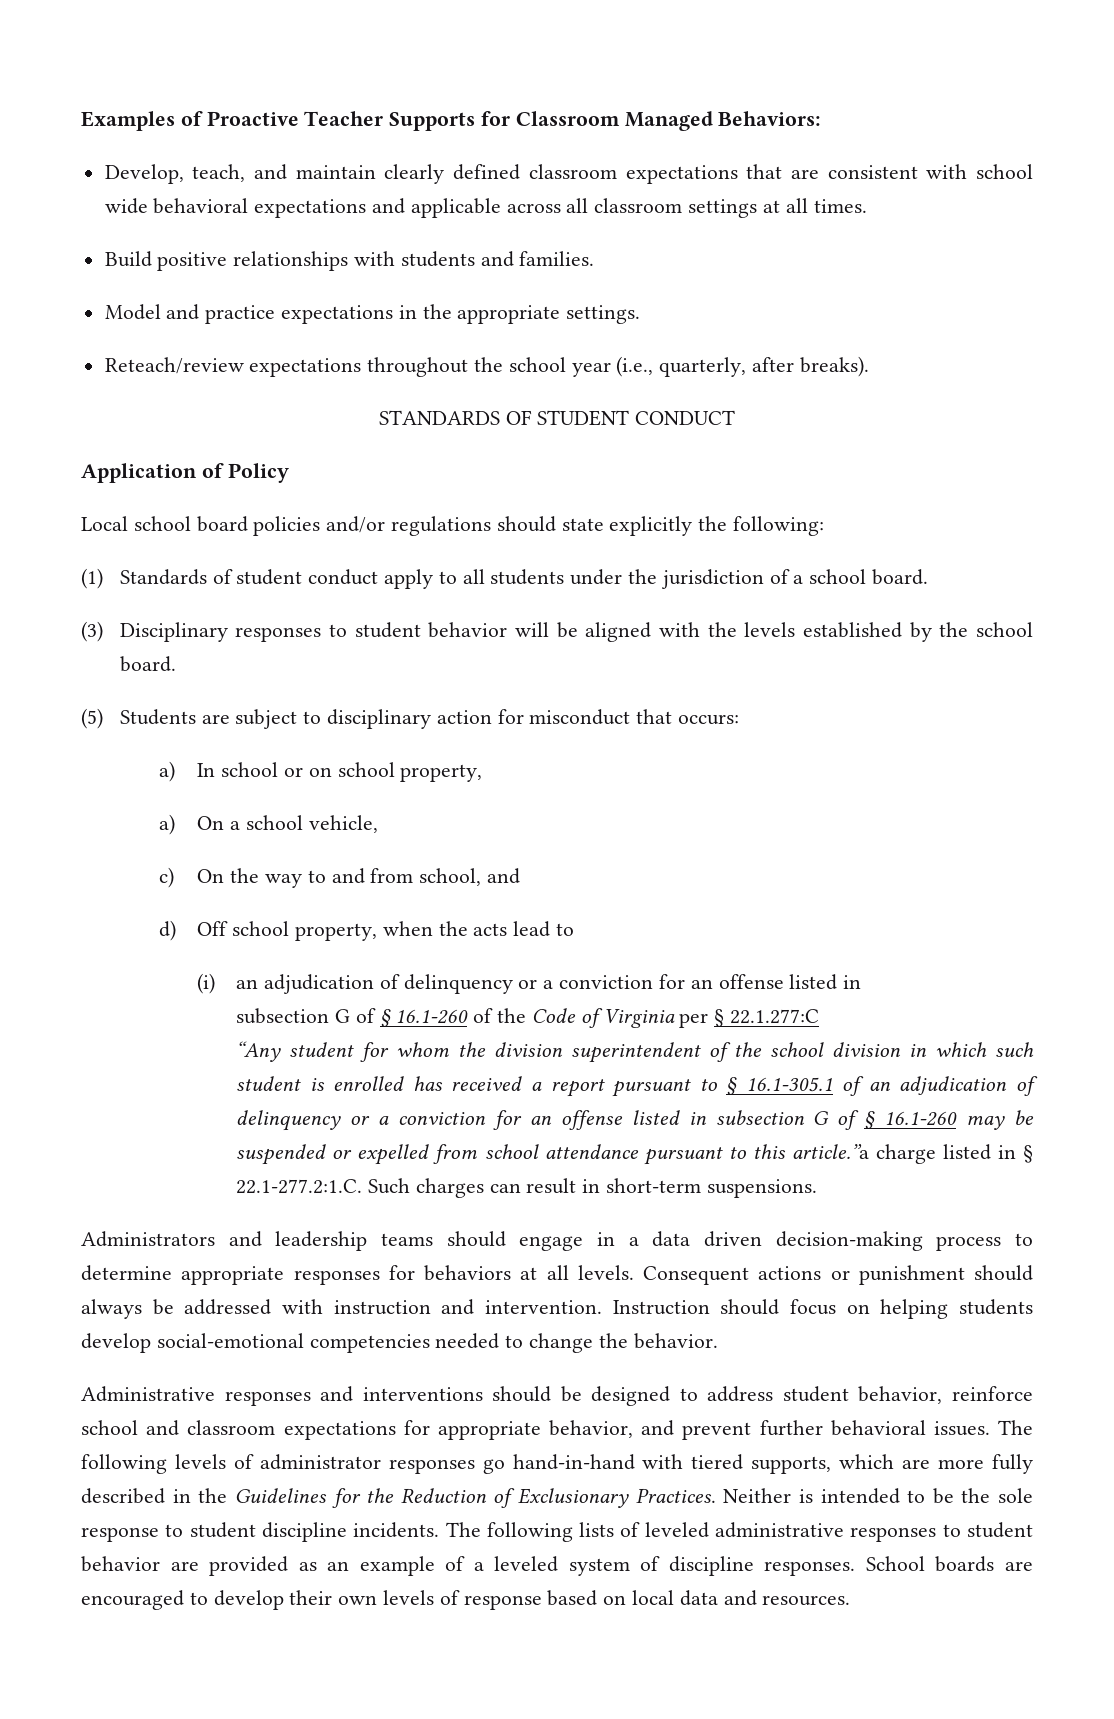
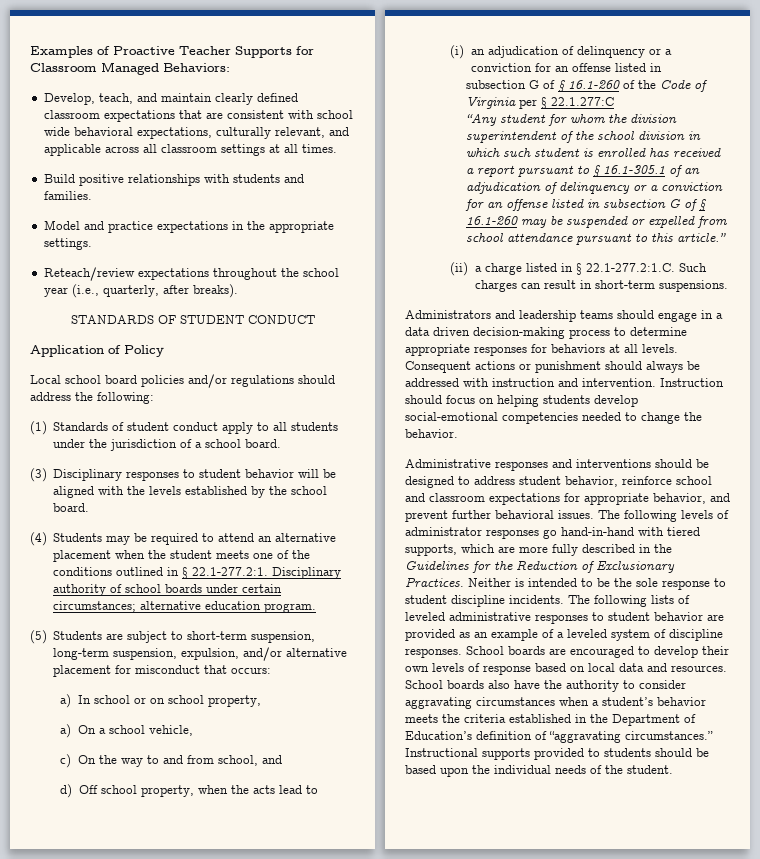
[254,199,367,218] expectations -> [136,127,325,139] expectations, culturally relevant,
[561,516,693,536] state explicitly -> [30,392,71,401] address
[81,708,492,729] (5) Students are subject to disciplinary action -> [30,532,337,546] [53,550,311,562] [53,567,342,579] [53,584,283,596] [53,601,317,613] [30,630,316,644] [53,647,348,661] [53,665,112,677] (4) Students may be required to attend an alternative placement when the student meets one of the conditions outlined in § 22.1-277.2:1. Disciplinary authority of school boards under certain circumstances; alternative education program. // (5) Students are subject to short-term suspension, long-term suspension, expulsion, and/or alternative placement
[791,1144,869,1159] article.”a -> [676,233,726,242] [450,262,482,276] article.” // (ii) a
(851, 1600) none -> [405,680,686,692] [405,697,706,709] [405,714,696,726] [405,731,713,743] [405,748,709,760] [405,765,673,777] School boards also have the authority to consider aggravating circumstances when a student’s behavior meets the criteria established in the Department of Education’s definition of “aggravating circumstances.” Instructional supports provided to students should be based upon the individual needs of the student.

